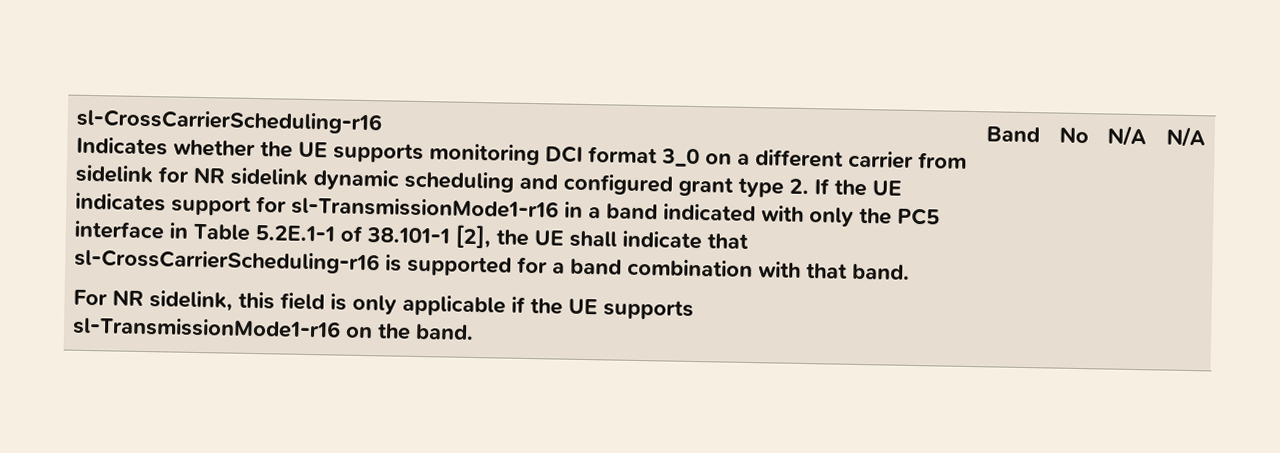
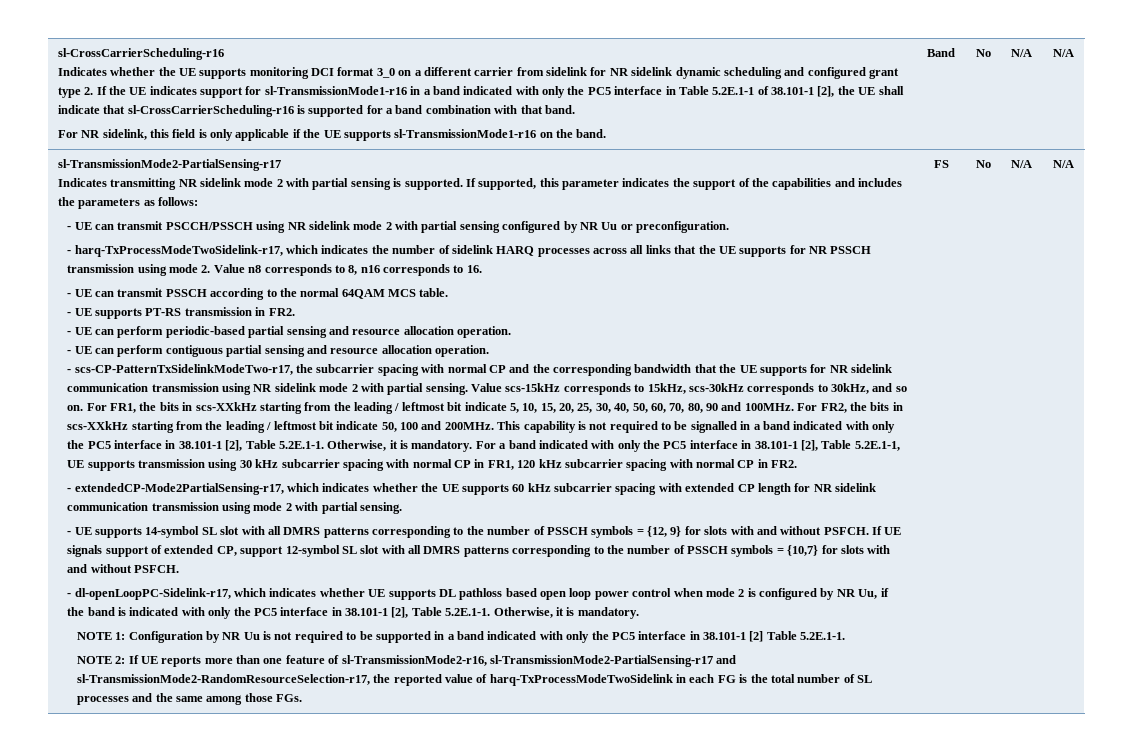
(1206, 137) none -> [57,159,281,171] [57,178,903,190] [57,197,198,209] [67,221,730,233] [67,245,872,257] [67,264,482,276] [67,288,449,300] [67,307,295,319] [67,326,512,338] [67,345,490,357] [67,364,893,376] [67,383,907,395] [67,402,903,414] [67,421,896,433] [67,440,900,452] [67,459,798,471] [67,483,877,495] [67,502,402,514] [67,526,902,538] [67,545,891,557] [67,564,180,573] [67,588,889,600] [67,607,639,619] [76,631,846,643] [76,655,737,667] [76,674,873,686] [76,693,303,705] [933,160,949,168] [975,160,991,168] [1011,160,1032,168] [1053,160,1074,168] // sl-TransmissionMode2-PartialSensing-r17 // Indicates transmitting NR sidelink mode 2 with partial sensing is supported. If supported, this parameter indicates the support of the capabilities and includes the parameters as follows: // - UE can transmit PSCCH/PSSCH using NR sidelink mode 2 with partial sensing configured by NR Uu or preconfiguration. // - harq-TxProcessModeTwoSidelink-r17, which indicates the number of sidelink HARQ processes across all links that the UE supports for NR PSSCH transmission using mode 2. Value n8 corresponds to 8, n16 corresponds to 16. // - UE can transmit PSSCH according to the normal 64QAM MCS table. // - UE supports PT-RS transmission in FR2. // - UE can perform periodic-based partial sensing and resource allocation operation. // - UE can perform contiguous partial sensing and resource allocation operation. // - scs-CP-PatternTxSidelinkModeTwo-r17, the subcarrier spacing with normal CP and the corresponding bandwidth that the UE supports for NR sidelink communication transmission using NR sidelink mode 2 with partial sensing. Value scs-15kHz corresponds to 15kHz, scs-30kHz corresponds to 30kHz, and so on. For FR1, the bits in scs-XXkHz starting from the leading / leftmost bit indicate 5, 10, 15, 20, 25, 30, 40, 50, 60, 70, 80, 90 and 100MHz. For FR2, the bits in scs-XXkHz starting from the leading / leftmost bit indicate 50, 100 and 200MHz. This capability is not required to be signalled in a band indicated with only the PC5 interface in 38.101-1 [2], Table 5.2E.1-1. Otherwise, it is mandatory. For a band indicated with only the PC5 interface in 38.101-1 [2], Table 5.2E.1-1, UE supports transmission using 30 kHz subcarrier spacing with normal CP in FR1, 120 kHz subcarrier spacing with normal CP in FR2. // - extendedCP-Mode2PartialSensing-r17, which indicates whether the UE supports 60 kHz subcarrier spacing with extended CP length for NR sidelink communication transmission using mode 2 with partial sensing. // - UE supports 14-symbol SL slot with all DMRS patterns corresponding to the number of PSSCH symbols = {12, 9} for slots with and without PSFCH. If UE signals support of extended CP, support 12-symbol SL slot with all DMRS patterns corresponding to the number of PSSCH symbols = {10,7} for slots with and without PSFCH. // - dl-openLoopPC-Sidelink-r17, which indicates whether UE supports DL pathloss based open loop power control when mode 2 is configured by NR Uu, if the band is indicated with only the PC5 interface in 38.101-1 [2], Table 5.2E.1-1. Otherwise, it is mandatory. // NOTE 1: Configuration by NR Uu is not required to be supported in a band indicated with only the PC5 interface in 38.101-1 [2] Table 5.2E.1-1. // NOTE 2: If UE reports more than one feature of sl-TransmissionMode2-r16, sl-TransmissionMode2-PartialSensing-r17 and sl-TransmissionMode2-RandomResourceSelection-r17, the reported value of harq-TxProcessModeTwoSidelink in each FG is the total number of SL processes and the same among those FGs. | FS | No | N/A | N/A

